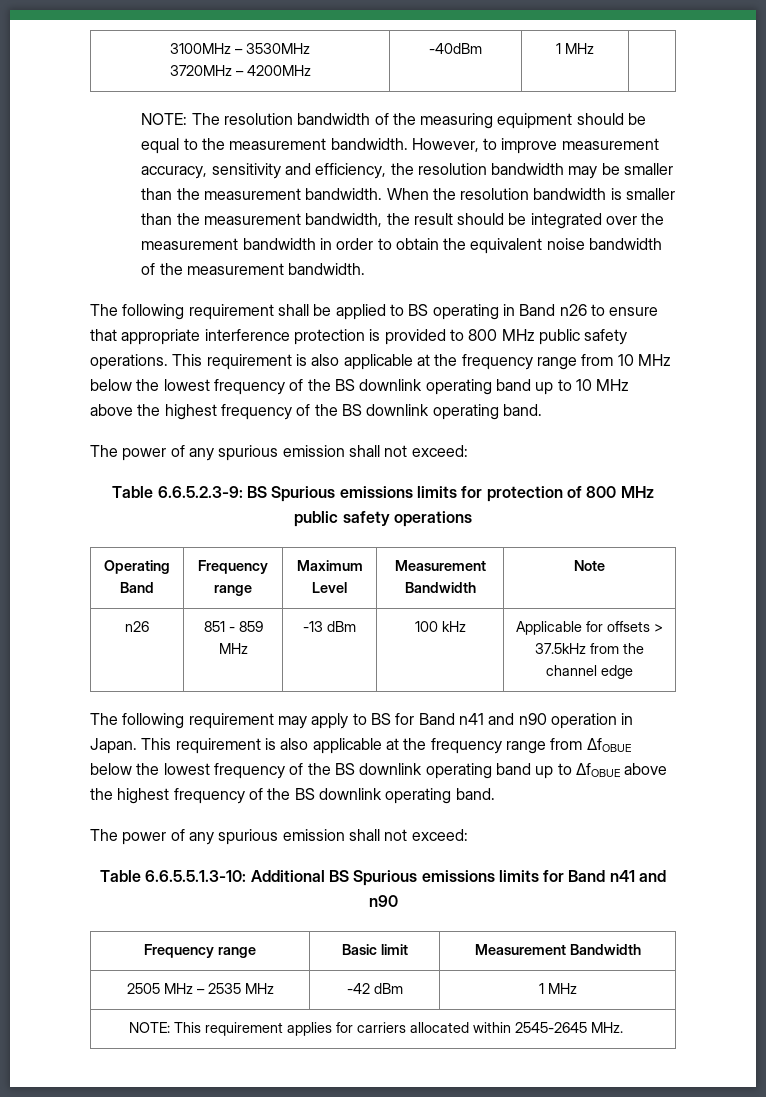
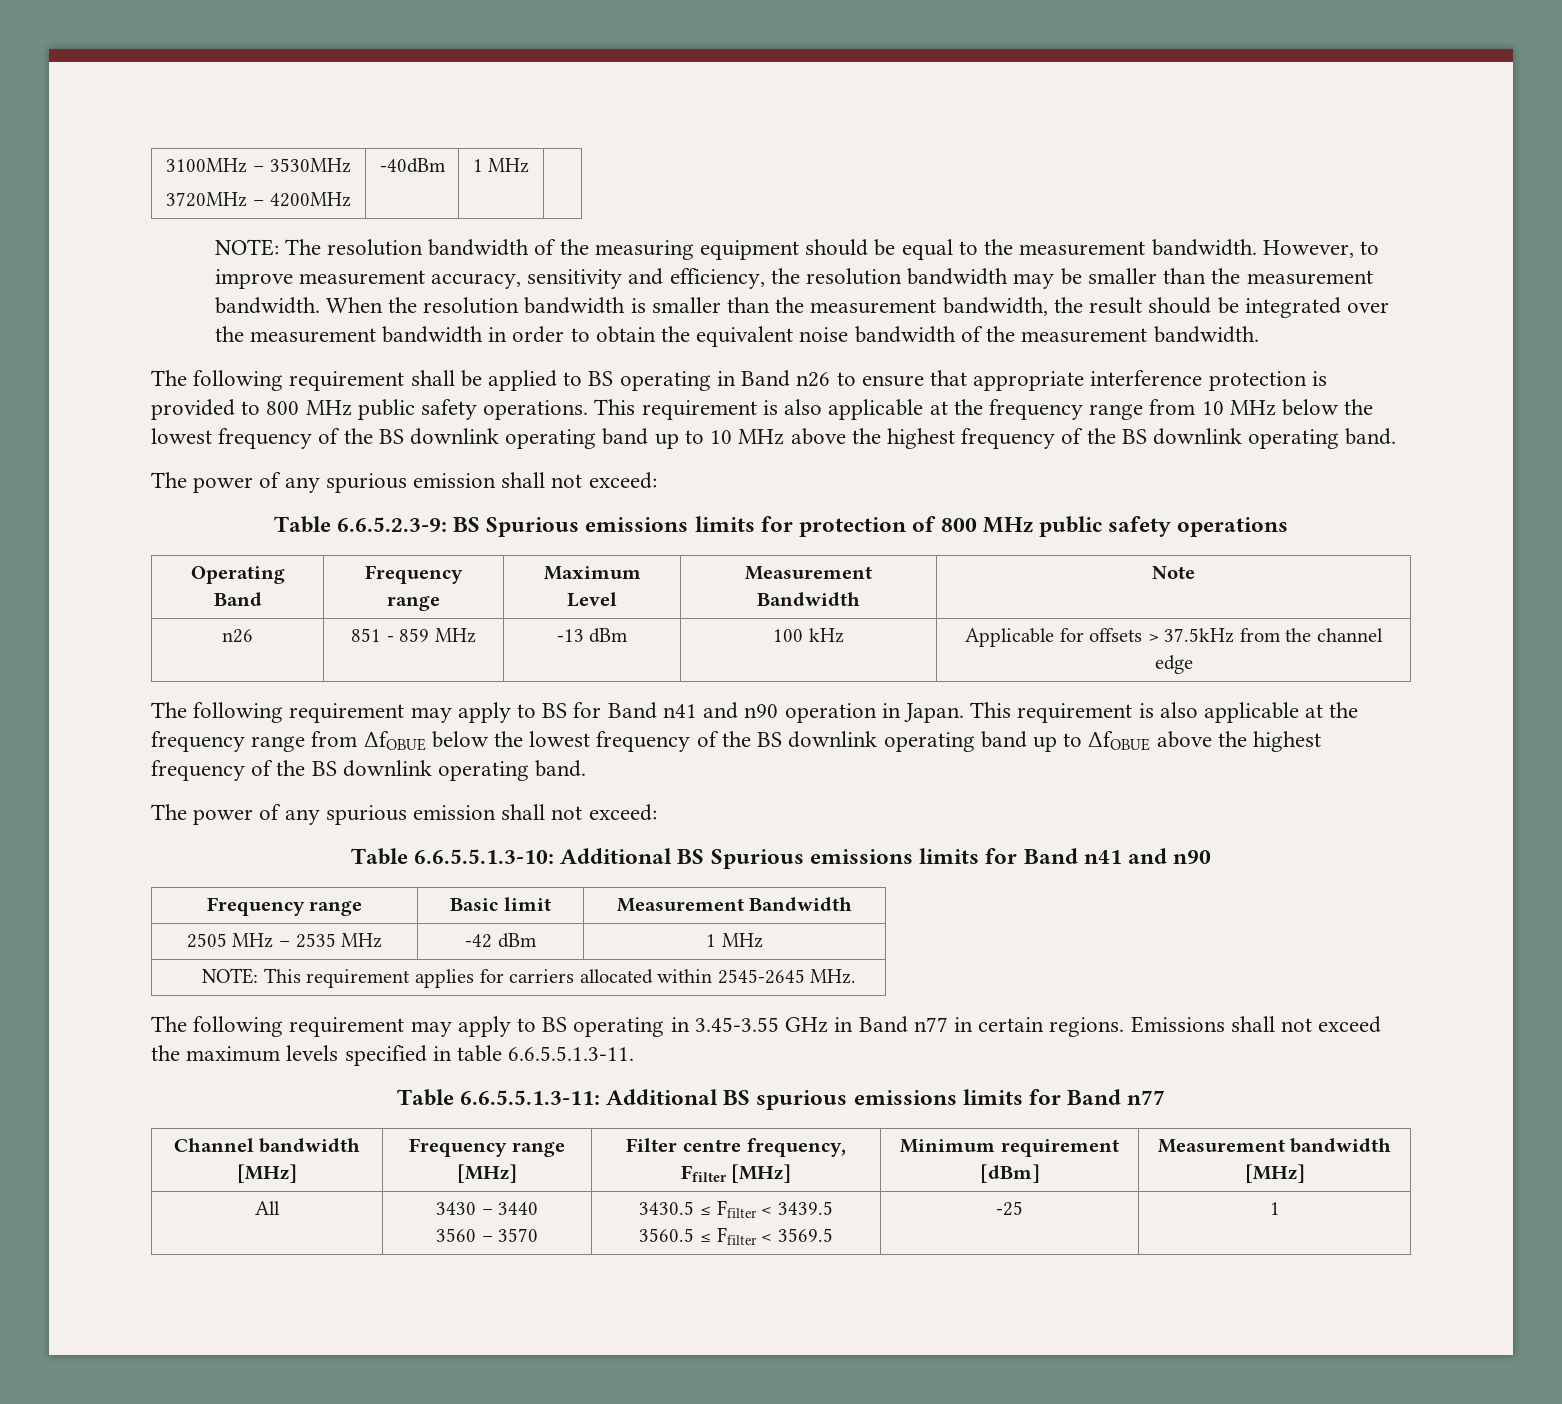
(624, 1027) none -> [151,1016,1382,1037] [151,1045,635,1066] [396,1089,1166,1110] [173,1138,361,1153] [237,1164,297,1183] [409,1138,565,1157] [457,1164,517,1183] [626,1138,846,1157] [680,1164,792,1183] [900,1139,1119,1157] [979,1164,1040,1183] [1157,1138,1392,1153] [1244,1164,1305,1183] [255,1201,280,1215] [435,1202,539,1215] [435,1228,539,1242] [639,1200,833,1218] [639,1227,833,1245] [996,1201,1023,1216] [1269,1202,1280,1215] // The following requirement may apply to BS operating in 3.45-3.55 GHz in Band n77 in certain regions. Emissions shall not exceed the maximum levels specified in table 6.6.5.5.1.3-11. // Table 6.6.5.5.1.3-11: Additional BS spurious emissions limits for Band n77 // Channel bandwidth [MHz] | Frequency range [MHz] | Filter centre frequency, Ffilter [MHz] | Minimum requirement [dBm] | Measurement bandwidth [MHz] // All | 3430 – 3440 // 3560 – 3570 | 3430.5 ≤ Ffilter < 3439.5 // 3560.5 ≤ Ffilter < 3569.5 | -25 | 1

